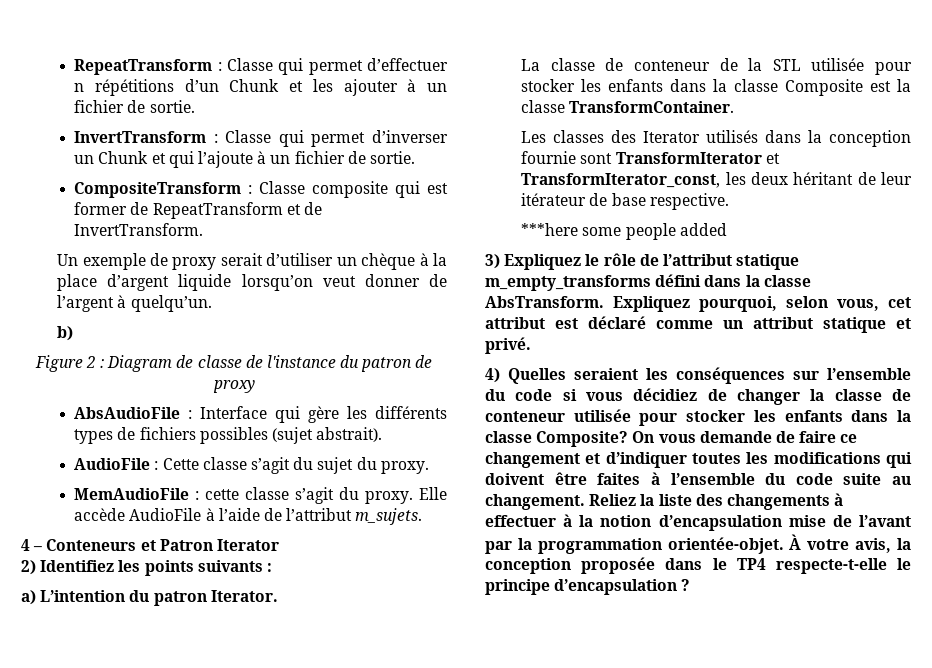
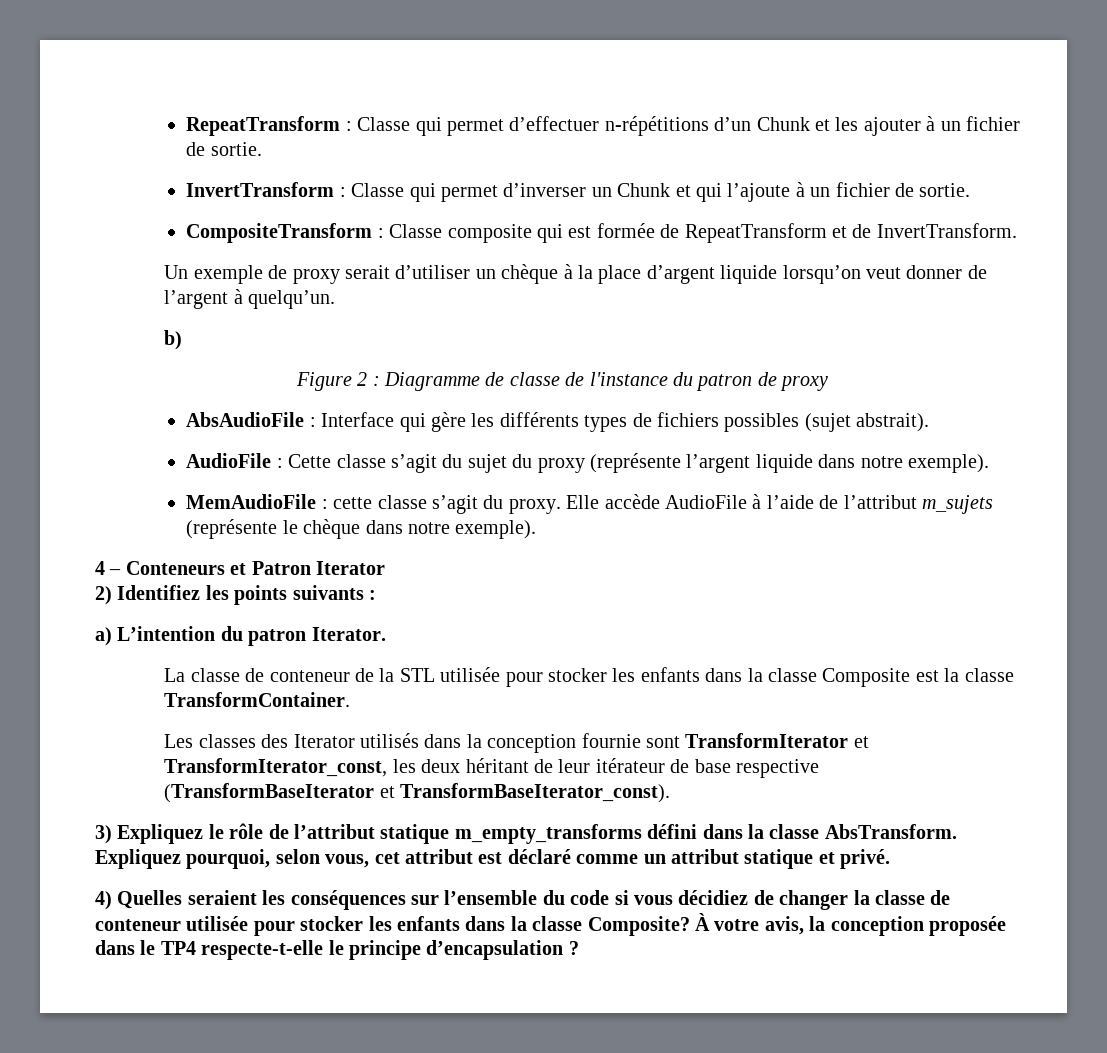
[74,79,174,96] n répétitions -> [604,116,709,136] n-répétitions
[74,202,128,215] former -> [596,223,655,238] formée
[107,355,173,372] Diagram -> [383,372,480,391] Diagramme
[380,461,429,474] proxy. -> [537,453,989,473] proxy (représente l’argent liquide dans notre exemple).
[355,508,423,525] m_sujets. -> [921,495,993,514] [186,519,537,539] m_sujets (représente le chèque dans notre exemple).
[649,193,729,210] [521,223,727,240] respective. // ***here some people added -> [735,759,819,778] [164,783,671,803] respective (TransformBaseIterator et TransformBaseIterator_const).
[632,431,858,443] [485,452,912,468] [485,472,911,485] [485,493,844,510] [485,514,911,531] [485,537,784,554] On vous demande de faire ce changement et d’indiquer toutes les modifications qui doivent être faites à l’ensemble du code suite au changement. Reliez la liste des changements à effectuer à la notion d’encapsulation mise de l’avant par la programmation orientée-objet. -> (690, 926) none

